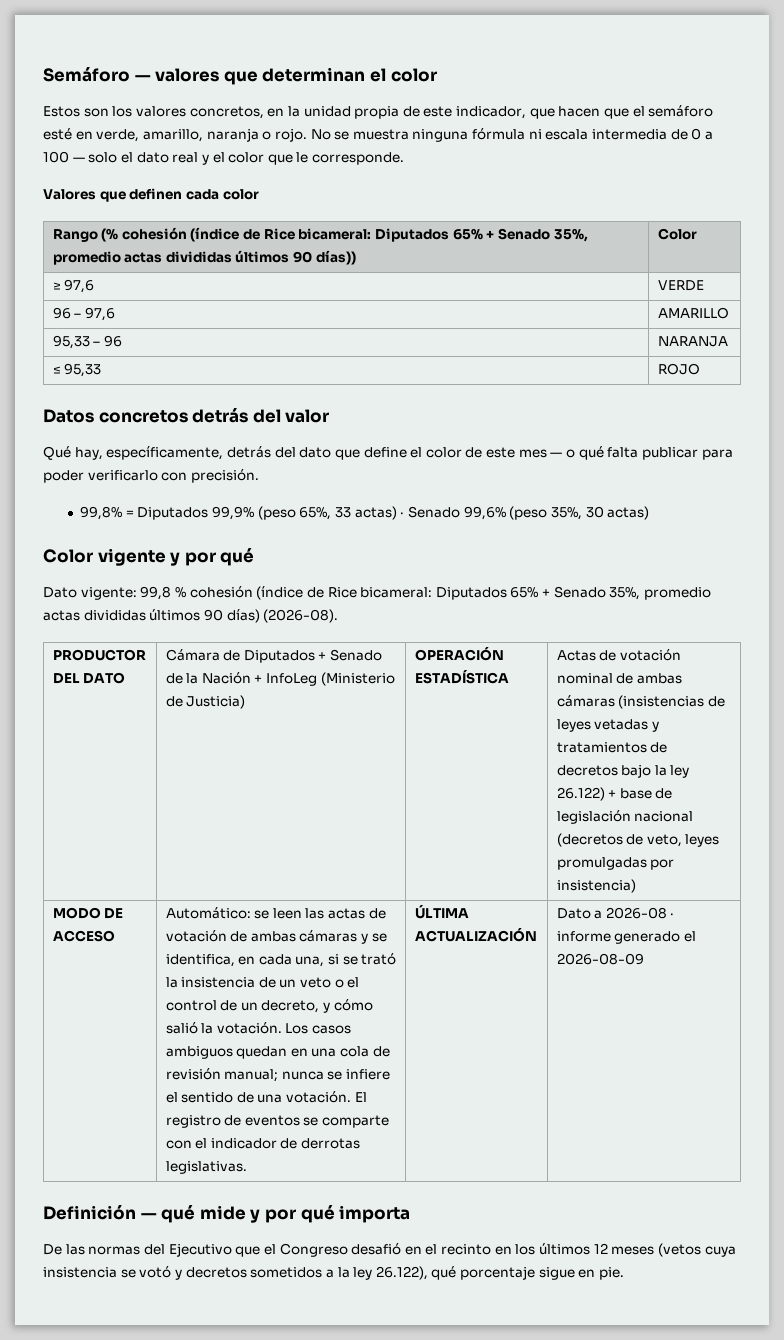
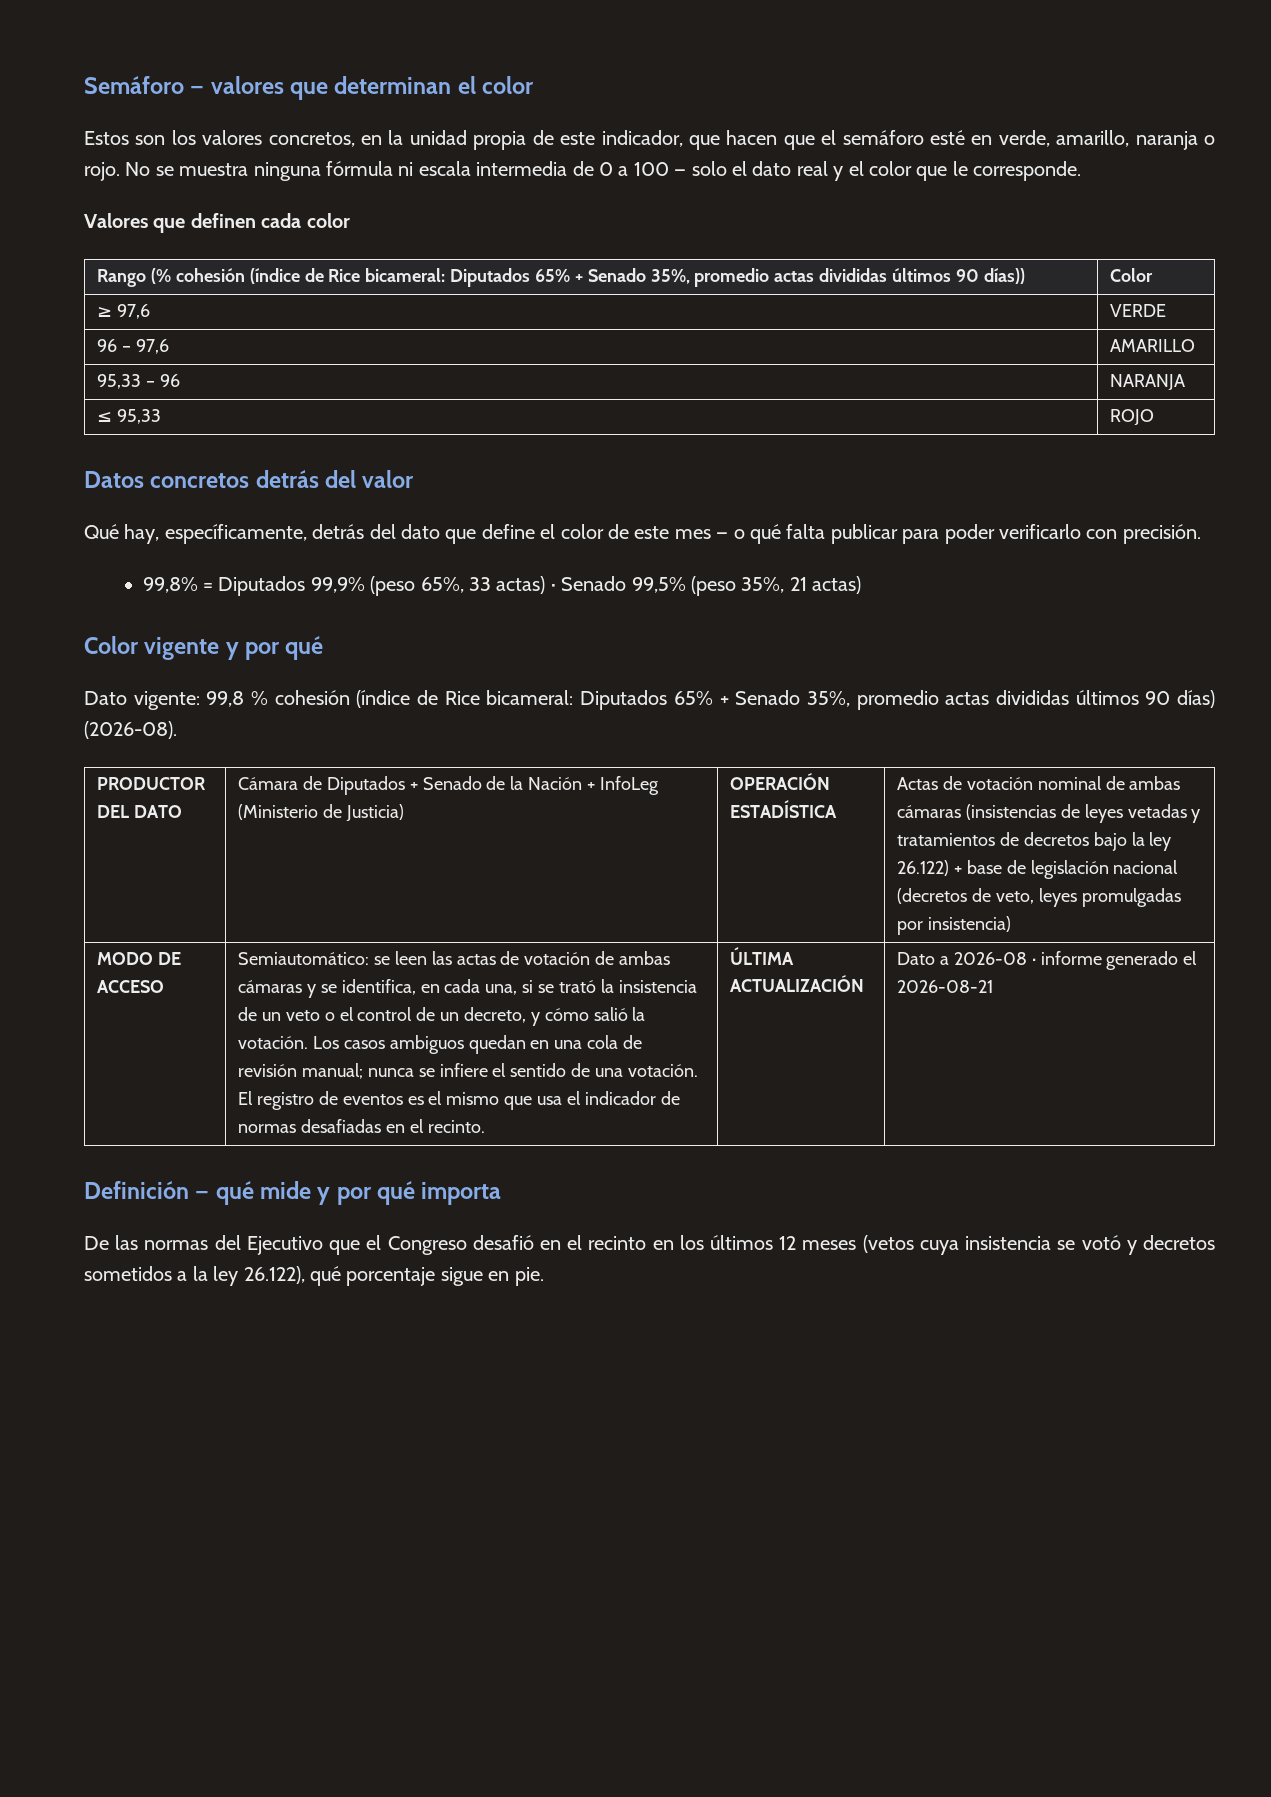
[463,506,506,520] 99,6% -> [631,577,686,593] 99,5%
[585,506,604,518] 30 -> [789,577,807,591] 21
[165,907,251,919] Automático: -> [238,952,370,965] Semiautomático:
[303,1115,390,1128] [165,1138,361,1149] [165,1161,247,1174] se comparte con el indicador de derrotas legislativas. -> [407,1091,680,1110] [238,1119,485,1133] es el mismo que usa el indicador de normas desafiadas en el recinto.
[556,953,644,965] 2026-08-09 -> [897,980,994,993] 2026-08-21

